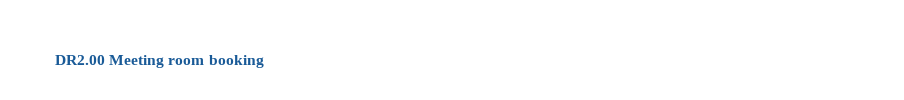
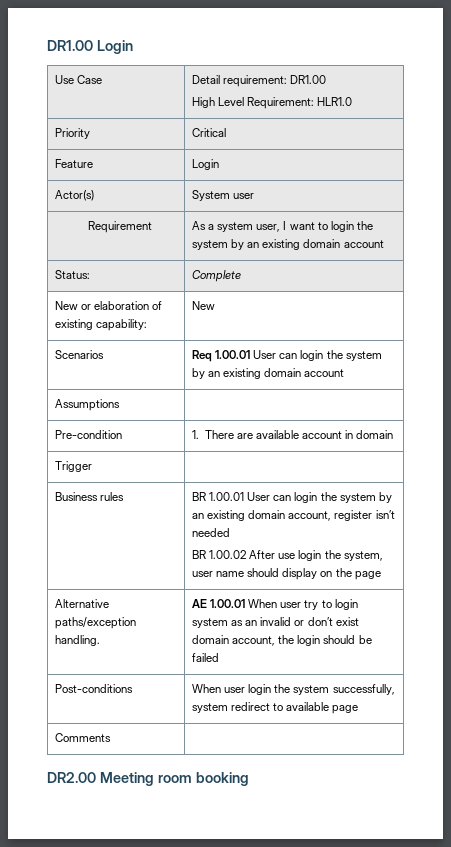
(55, 60) none -> [47,40,133,54] [54,75,103,84] [191,75,327,87] [191,97,353,109] [54,128,90,139] [191,128,226,137] [54,159,93,168] [191,159,219,170] [54,190,94,201] [191,190,255,201] [87,221,152,233] [191,221,373,232] [191,239,384,250] [54,270,90,279] [191,270,241,282] [54,301,163,310] [54,319,148,331] [191,301,215,310] [54,350,104,359] [191,350,382,362] [191,368,345,379] [54,399,120,411] [54,430,122,439] [191,430,394,439] [54,461,92,472] [54,492,125,501] [191,492,392,503] [191,510,395,521] [191,528,230,537] [191,550,383,561] [191,568,381,580] [54,599,109,608] [54,617,136,629] [54,635,100,646] [191,599,358,610] [191,617,359,628] [191,635,372,646] [191,653,219,662] [54,684,133,693] [191,684,395,695] [191,702,359,714] [54,733,111,742] DR1.00 Login // Use Case | Detail requirement: DR1.00 // High Level Requirement: HLR1.0 // Priority | Critical // Feature | Login // Actor(s) | System user // Requirement | As a system user, I want to login the system by an existing domain account // Status: | Complete // New or elaboration of existing capability: | New // Scenarios | Req 1.00.01 User can login the system by an existing domain account // Assumptions | // Pre-condition | 1. There are available account in domain // Trigger | // Business rules | BR 1.00.01 User can login the system by an existing domain account, register isn’t needed // BR 1.00.02 After use login the system, user name should display on the page // Alternative paths/exception handling. | AE 1.00.01 When user try to login system as an invalid or don’t exist domain account, the login should be failed // Post-conditions | When user login the system successfully, system redirect to available page // Comments | //

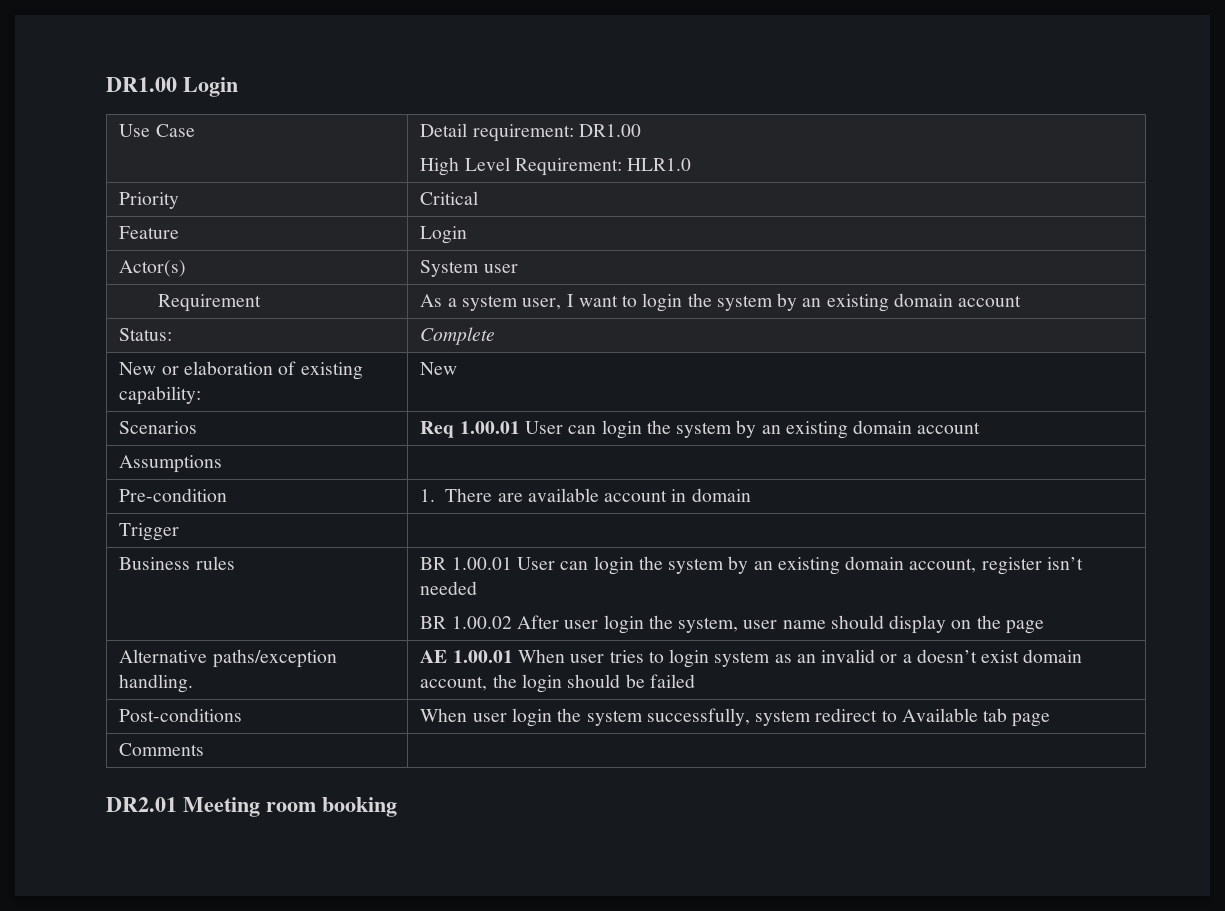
[278,553,296,559] use -> [564,620,599,629] user
[304,600,319,610] try -> [609,650,644,663] tries
[307,617,333,626] don’t -> [902,649,977,663] a doesn’t
[286,702,330,711] available -> [901,708,1008,722] Available tab
[47,772,96,783] DR2.00 -> [106,797,177,812] DR2.01

